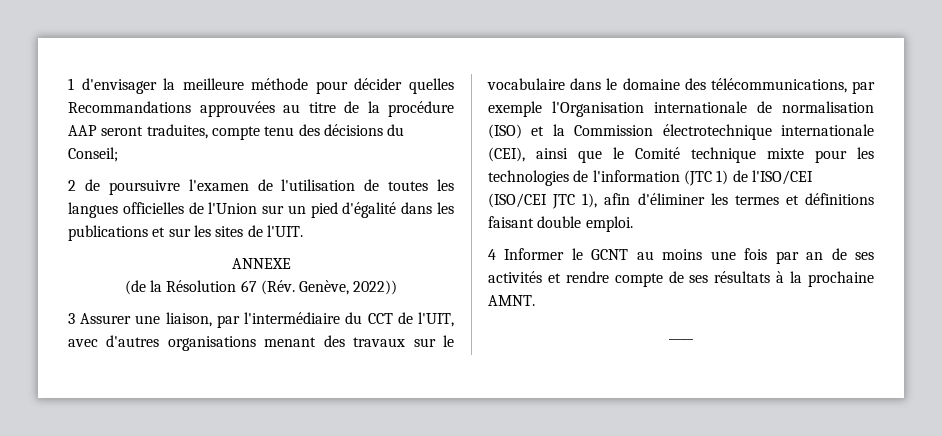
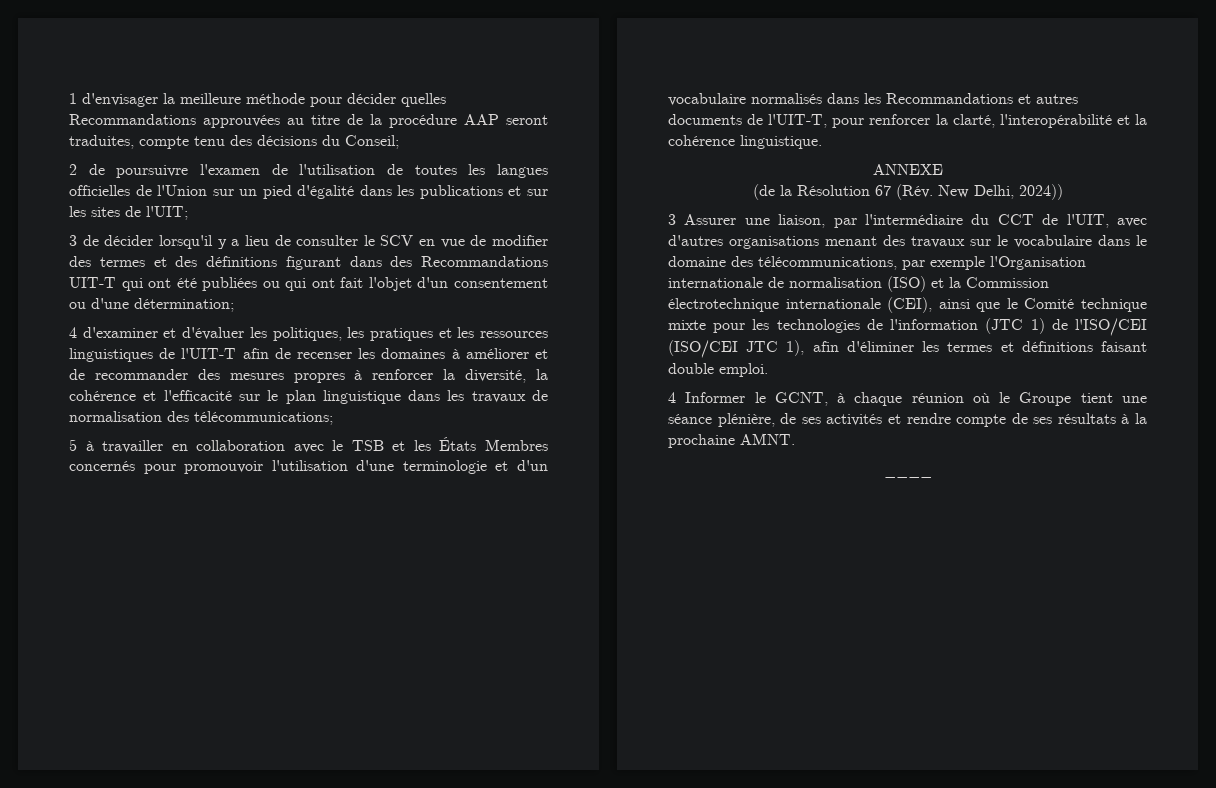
[266,225,303,237] l'UIT. -> [146,206,188,220] [69,235,549,249] [69,256,548,270] [69,277,548,291] [69,298,234,312] [69,327,548,341] [69,348,548,362] [69,369,549,383] [69,390,549,404] [69,411,333,425] [69,437,548,453] [69,460,548,474] [668,93,1078,106] [668,114,1147,128] [668,135,822,149] l'UIT; // 3 de décider lorsqu'il y a lieu de consulter le SCV en vue de modifier des termes et des définitions figurant dans des Recommandations UIT-T qui ont été publiées ou qui ont fait l'objet d'un consentement ou d'une détermination; // 4 d'examiner et d'évaluer les politiques, les pratiques et les ressources linguistiques de l'UIT-T afin de recenser les domaines à améliorer et de recommander des mesures propres à renforcer la diversité, la cohérence et l'efficacité sur le plan linguistique dans les travaux de normalisation des télécommunications; // 5 à travailler en collaboration avec le TSB et les États Membres concernés pour promouvoir l'utilisation d'une terminologie et d'un vocabulaire normalisés dans les Recommandations et autres documents de l'UIT-T, pour renforcer la clarté, l'interopérabilité et la cohérence linguistique.
[299,280,398,295] Genève, 2022)) -> [937,184,1063,200] New Delhi, 2024))
[591,248,824,264] GCNT au moins une fois par an -> [774,392,1147,406] [668,413,775,427] GCNT, à chaque réunion où le Groupe tient une séance plénière,

